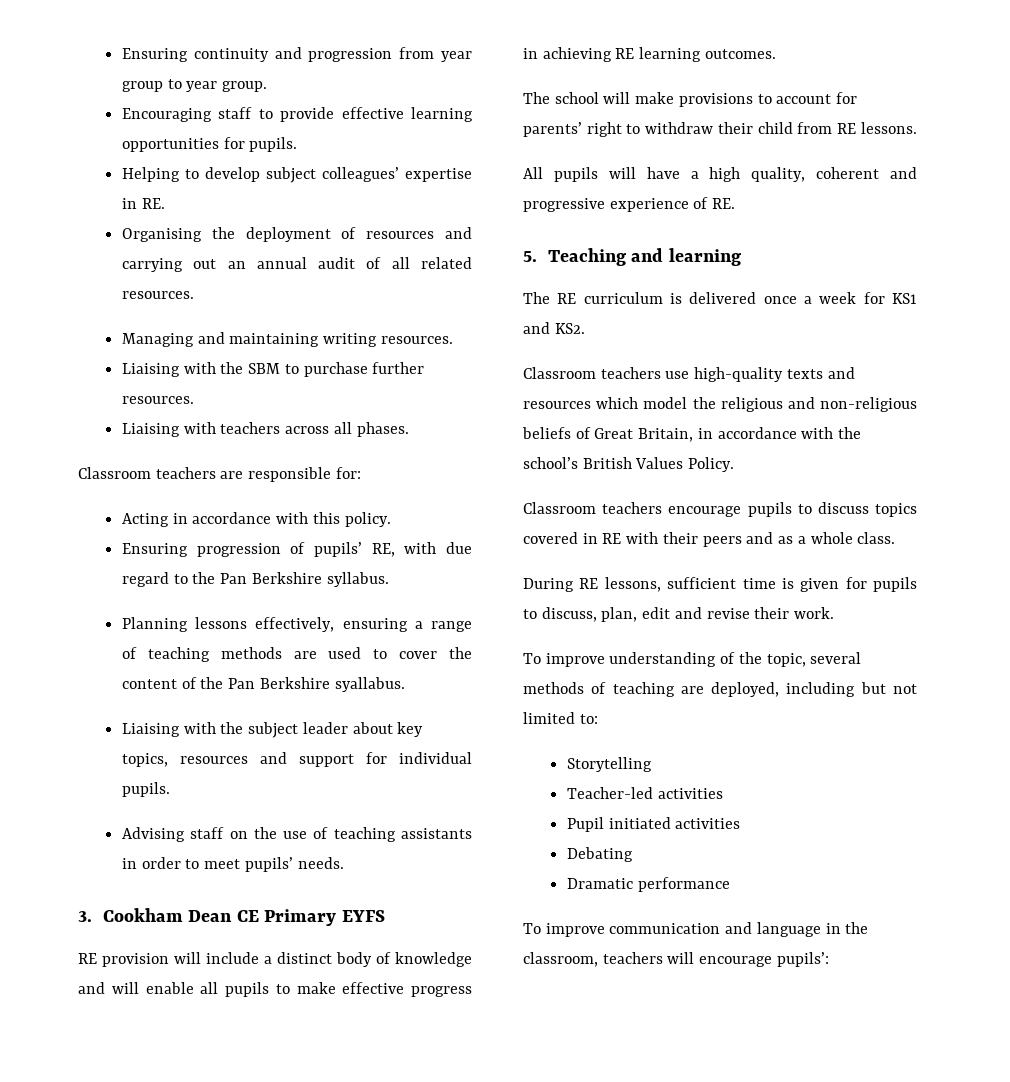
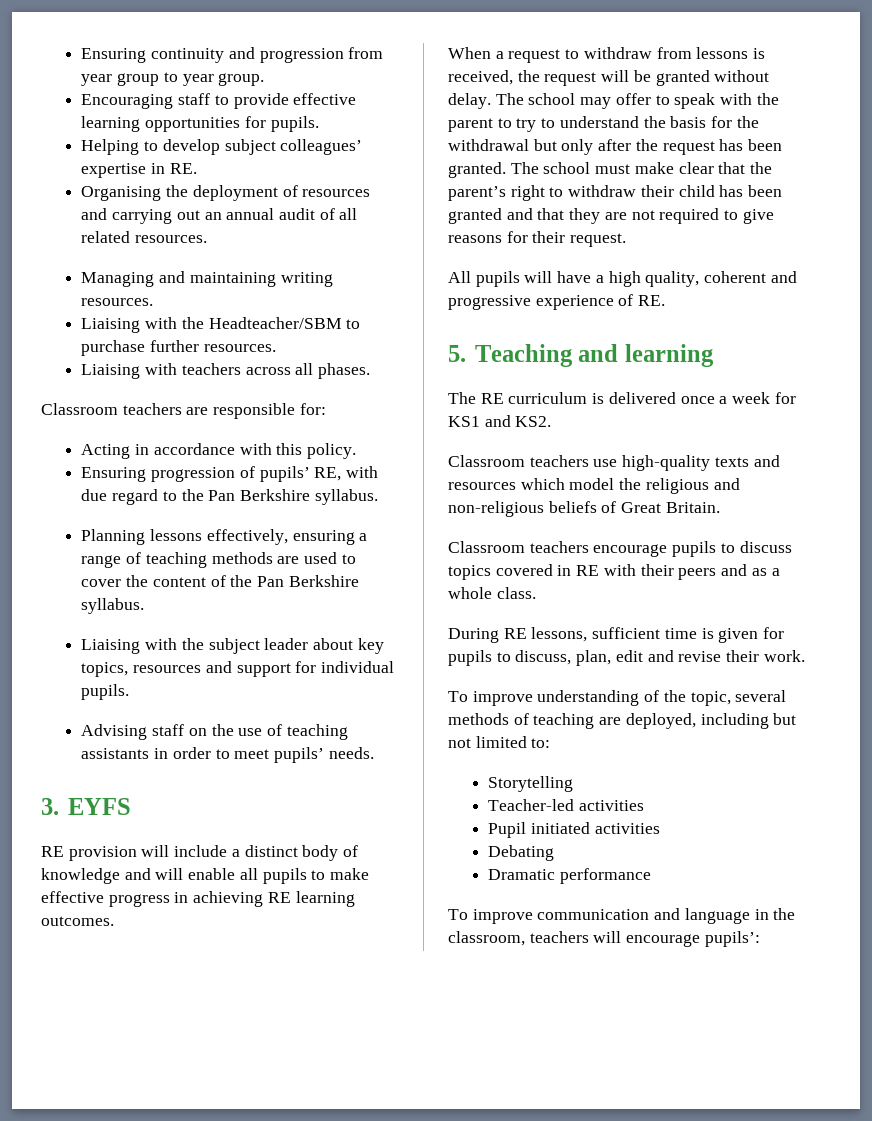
[248,363,281,374] SBM -> [208,317,342,329] Headteacher/SBM
[334,677,405,692] syallabus. -> [81,598,145,614] syllabus.
[102,908,337,926] Cookham Dean CE Primary -> (59, 806) none
[523,92,858,107] [523,122,582,137] The school will make provisions to account for parents’ -> [448,47,766,63] [448,70,770,86] [448,93,779,109] [448,116,759,132] [448,139,783,155] [448,162,773,178] [448,186,506,201] When a request to withdraw from lessons is received, the request will be granted without delay. The school may offer to speak with the parent to try to understand the basis for the withdrawal but only after the request has been granted. The school must make clear that the parent’s
[797,122,917,134] from RE lessons. -> [719,185,783,197] [448,208,774,224] [448,231,627,247] has been granted and that they are not required to give reasons for their request.
[638,427,862,442] [523,457,735,472] Britain, in accordance with the school’s British Values Policy. -> [665,502,720,513] Britain.

